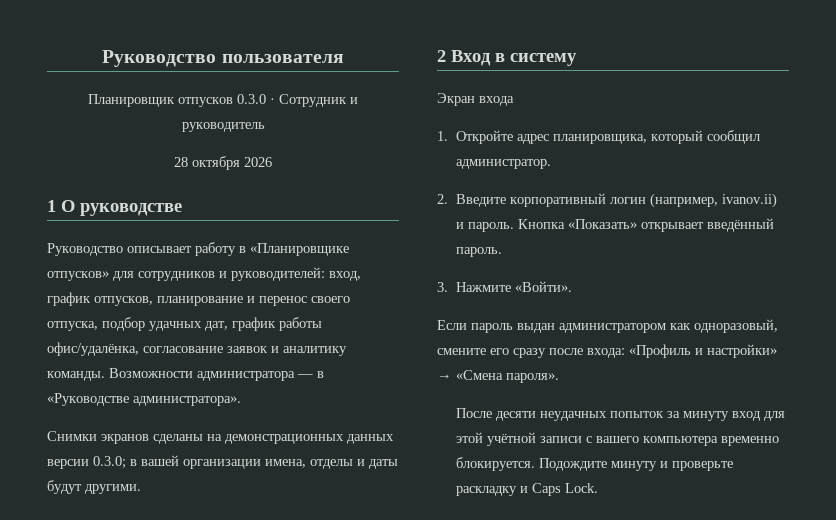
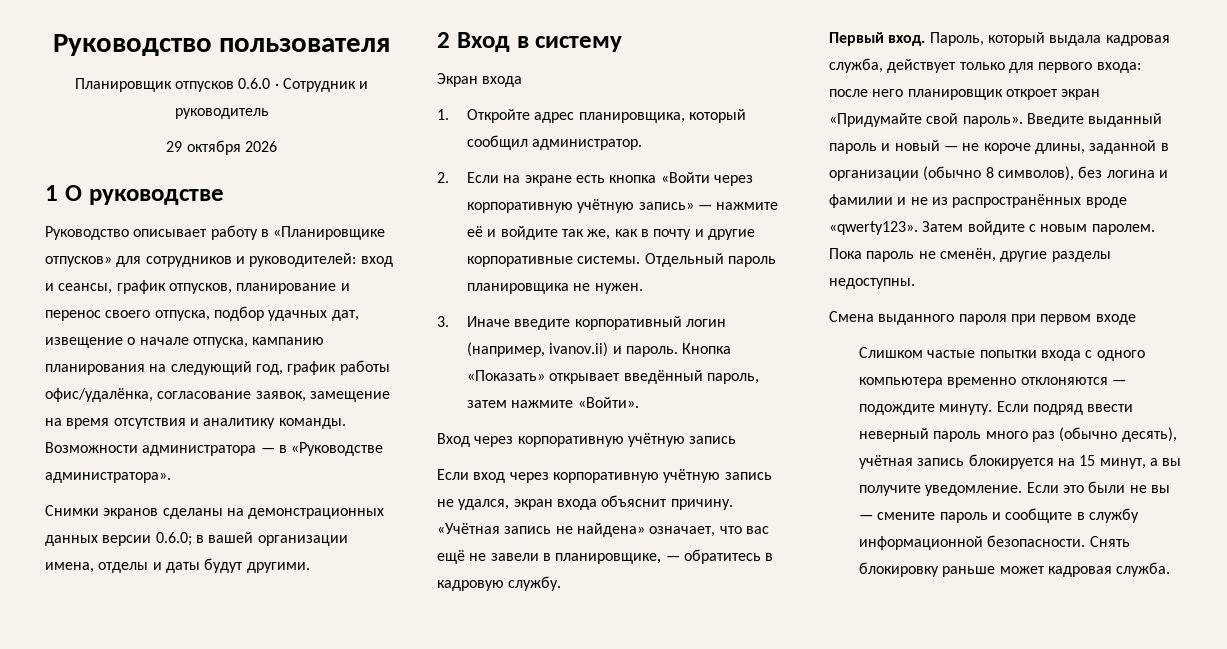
[237,94,266,104] 0.3.0 -> [238,78,271,89] 0.6.0
[174,157,188,167] 28 -> [166,141,183,152] 29
[329,271,361,281] вход, -> [360,256,393,267] [45,283,113,294] вход и сеансы,
[232,317,322,331] [47,342,268,356] график работы офис/удалёнка, согласование заявок -> [45,337,325,348] [45,360,390,375] [45,388,390,402] [45,418,186,429] извещение о начале отпуска, кампанию планирования на следующий год, график работы офис/удалёнка, согласование заявок, замещение на время отсутствия
[93,456,126,469] 0.3.0; -> [155,532,192,546] 0.6.0;
[456,194,507,207] Введите -> [466,172,753,186] [466,199,779,213] [466,226,755,240] [466,253,776,267] [466,283,643,294] [437,316,571,330] Если на экране есть кнопка «Войти через корпоративную учётную запись» — нажмите её и войдите так же, как в почту и другие корпоративные системы. Отдельный пароль планировщика не нужен. // 3. Иначе введите
[456,247,503,257] [437,281,573,292] [437,319,778,333] [437,344,777,358] [437,370,559,383] [456,408,786,421] [456,432,780,446] [456,457,734,471] [456,483,599,496] пароль. // 3. Нажмите «Войти». // Если пароль выдан администратором как одноразовый, смените его сразу после входа: «Профиль и настройки» → «Смена пароля». // После десяти неудачных попыток за минуту вход для этой учётной записи с вашего компьютера временно блокируется. Подождите минуту и проверьте раскладку и Caps Lock. -> [706,373,759,384] [466,397,639,408] [437,433,737,447] [437,469,772,483] [437,495,733,510] [437,523,769,537] [437,549,774,564] [437,576,562,591] [829,32,1170,46] [829,58,1141,73] [829,89,1101,100] [829,113,1163,127] [829,140,1169,154] [829,166,1168,181] [829,194,1127,208] [829,221,1155,235] [829,248,1111,262] [829,278,915,289] [829,311,1136,325] [858,347,1145,361] [858,377,1126,388] [858,401,1134,415] [858,427,1177,442] [858,454,1182,469] [858,481,1170,496] [858,508,1139,523] [858,535,1130,550] [858,562,1171,577] пароль, затем нажмите «Войти». // Вход через корпоративную учётную запись // Если вход через корпоративную учётную запись не удался, экран входа объяснит причину. «Учётная запись не найдена» означает, что вас ещё не завели в планировщике, — обратитесь в кадровую службу. // Первый вход. Пароль, который выдала кадровая служба, действует только для первого входа: после него планировщик откроет экран «Придумайте свой пароль». Введите выданный пароль и новый — не короче длины, заданной в организации (обычно 8 символов), без логина и фамилии и не из распространённых вроде «qwerty123». Затем войдите с новым паролем. Пока пароль не сменён, другие разделы недоступны. // Смена выданного пароля при первом входе // Слишком частые попытки входа с одного компьютера временно отклоняются — подождите минуту. Если подряд ввести неверный пароль много раз (обычно десять), учётная запись блокируется на 15 минут, а вы получите уведомление. Если это были не вы — смените пароль и сообщите в службу информационной безопасности. Снять блокировку раньше может кадровая служба.

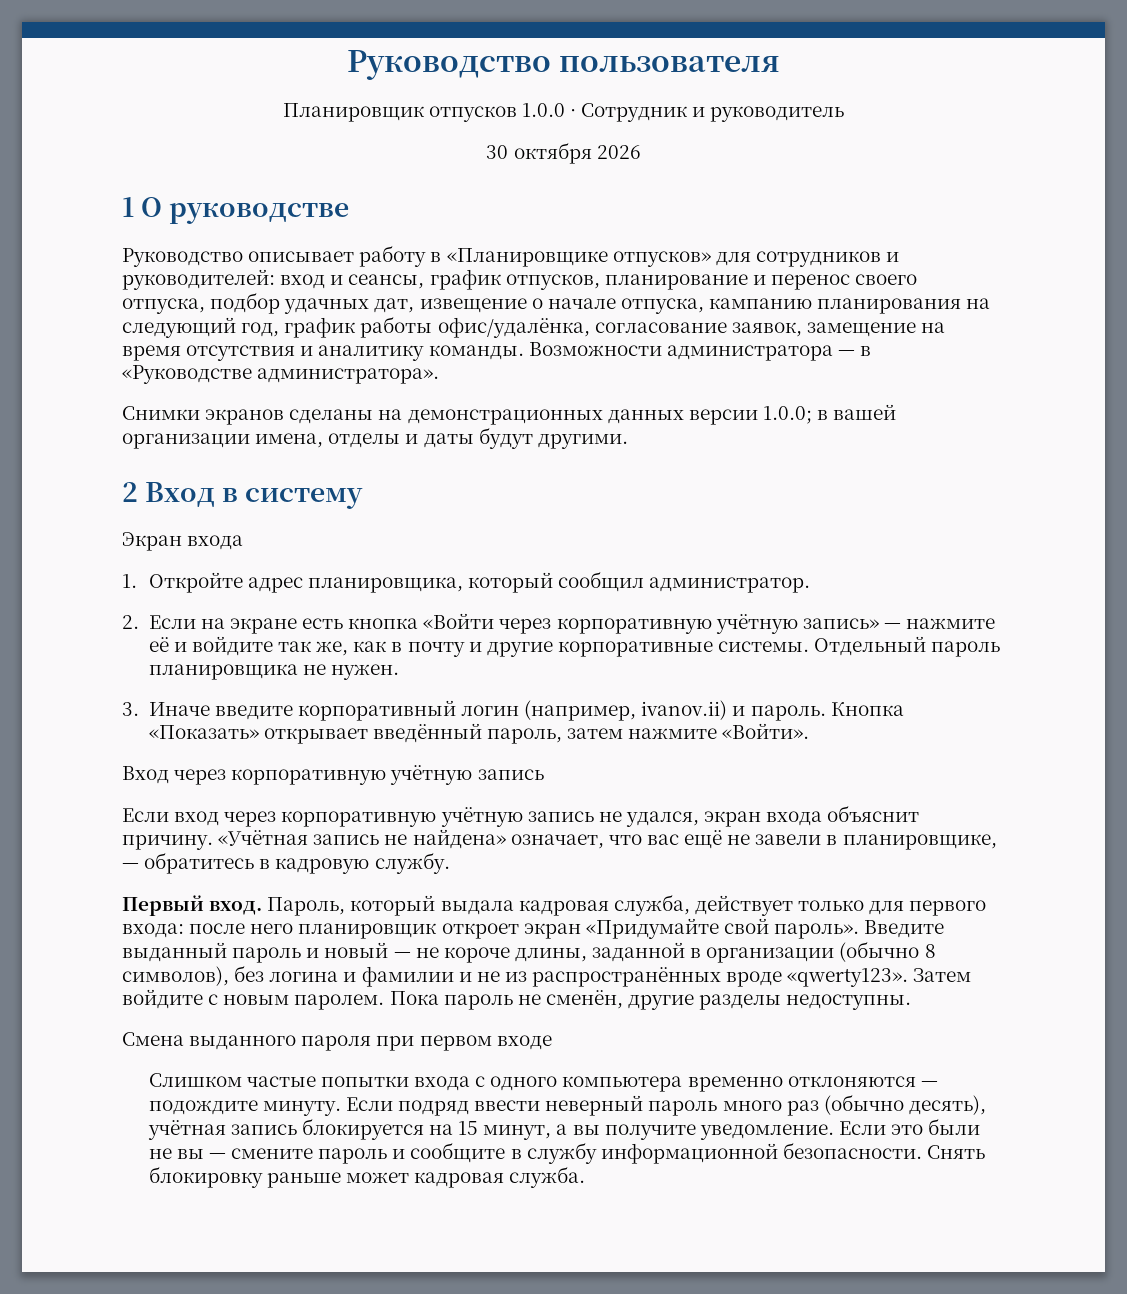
[238,78,271,89] 0.6.0 -> [521,103,565,117] 1.0.0
[166,141,183,152] 29 -> [486,145,509,159] 30
[155,532,192,546] 0.6.0; -> [762,406,812,424] 1.0.0;

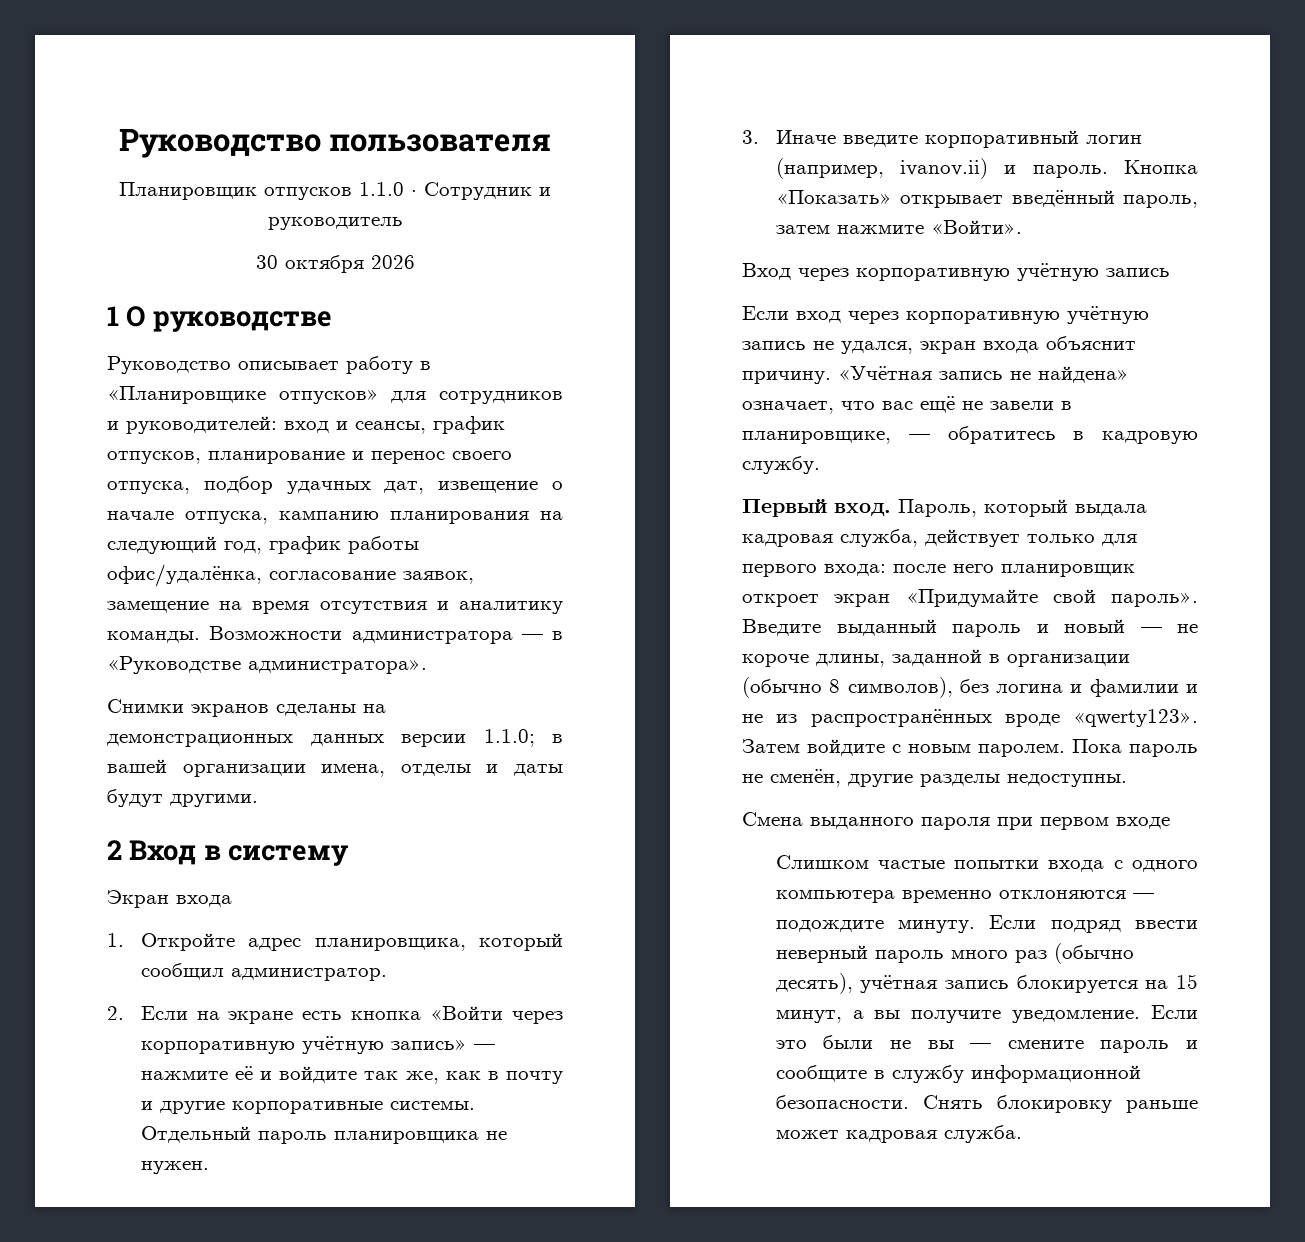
[521,103,565,117] 1.0.0 -> [359,182,404,196] 1.1.0
[762,406,812,424] 1.0.0; -> [483,729,535,747] 1.1.0;

